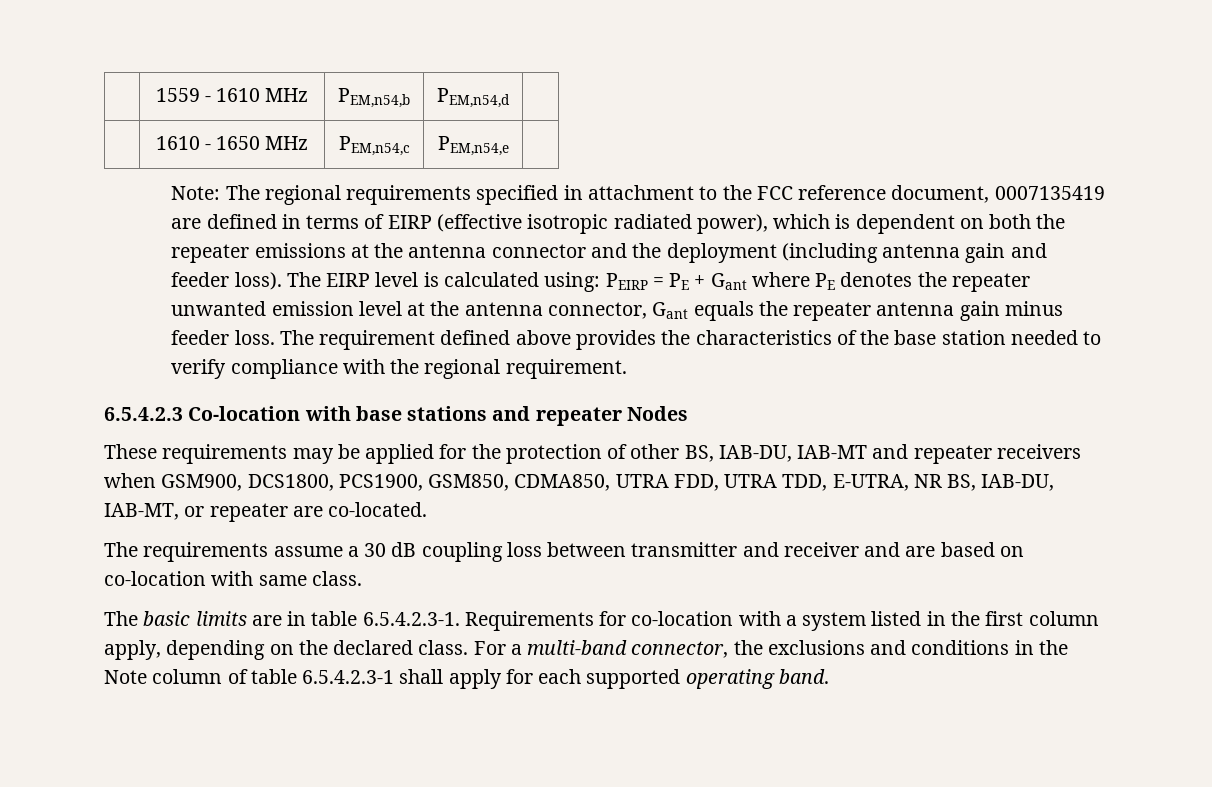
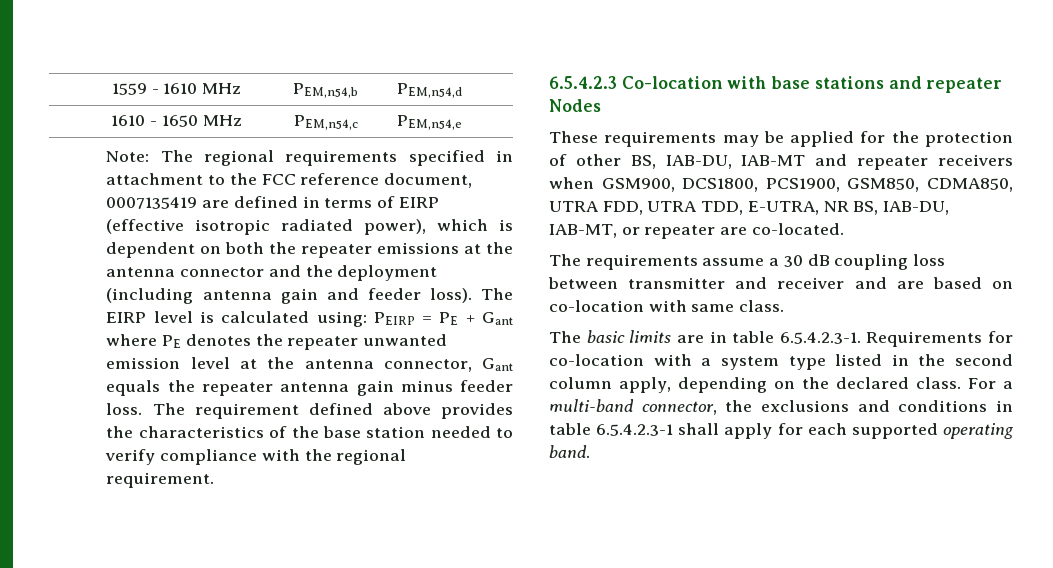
(867, 621) none -> [788,356,826,370] type
[985,611,1024,626] first -> [955,354,1013,366] second
[1038,640,1068,655] [104,669,248,684] the Note column of -> (1014, 406) none

